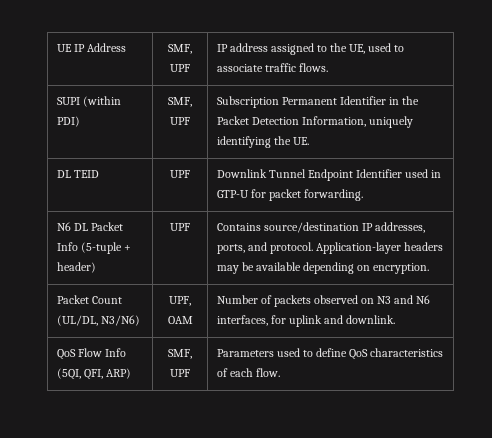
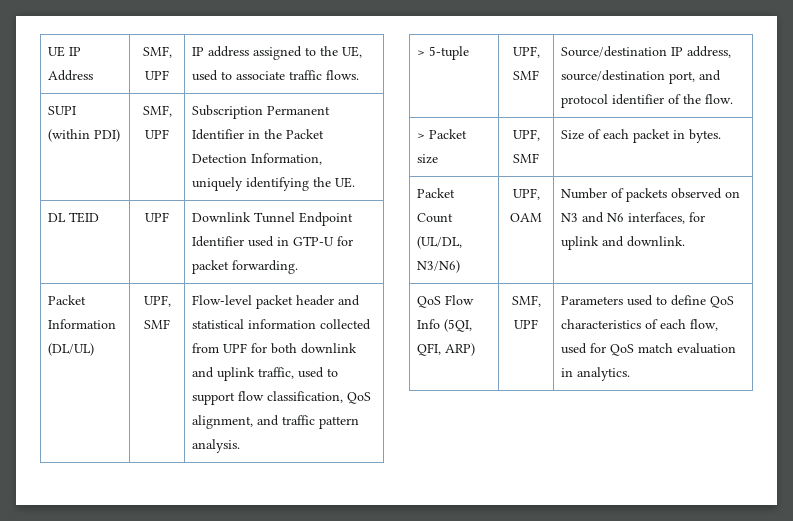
[56,222,123,231] [56,242,131,254] [56,262,96,273] [170,223,190,231] [216,222,425,233] [216,242,443,254] [216,262,430,274] N6 DL Packet Info (5-tuple + header) | UPF | Contains source/destination IP addresses, ports, and protocol. Application-layer headers may be available depending on encryption. -> [48,295,87,305] [48,319,117,329] [48,343,95,356] [143,295,171,307] [144,319,170,329] [192,295,361,309] [192,319,372,330] [192,343,358,354] [192,367,339,381] [192,391,372,405] [192,415,360,429] [192,439,241,453] [417,46,470,60] [512,46,540,58] [513,70,539,80] [561,46,732,58] [561,70,722,84] [561,94,734,108] [417,129,468,139] [417,154,439,164] [512,129,540,141] [513,153,539,163] [561,129,722,143] Packet Information (DL/UL) | UPF, SMF | Flow-level packet header and statistical information collected from UPF for both downlink and uplink traffic, used to support flow classification, QoS alignment, and traffic pattern analysis. // > 5-tuple | UPF, SMF | Source/destination IP address, source/destination port, and protocol identifier of the flow. // > Packet size | UPF, SMF | Size of each packet in bytes.
[255,368,280,377] flow. -> [690,319,719,331] [561,343,737,356] [561,367,631,381] flow, used for QoS match evaluation in analytics.

